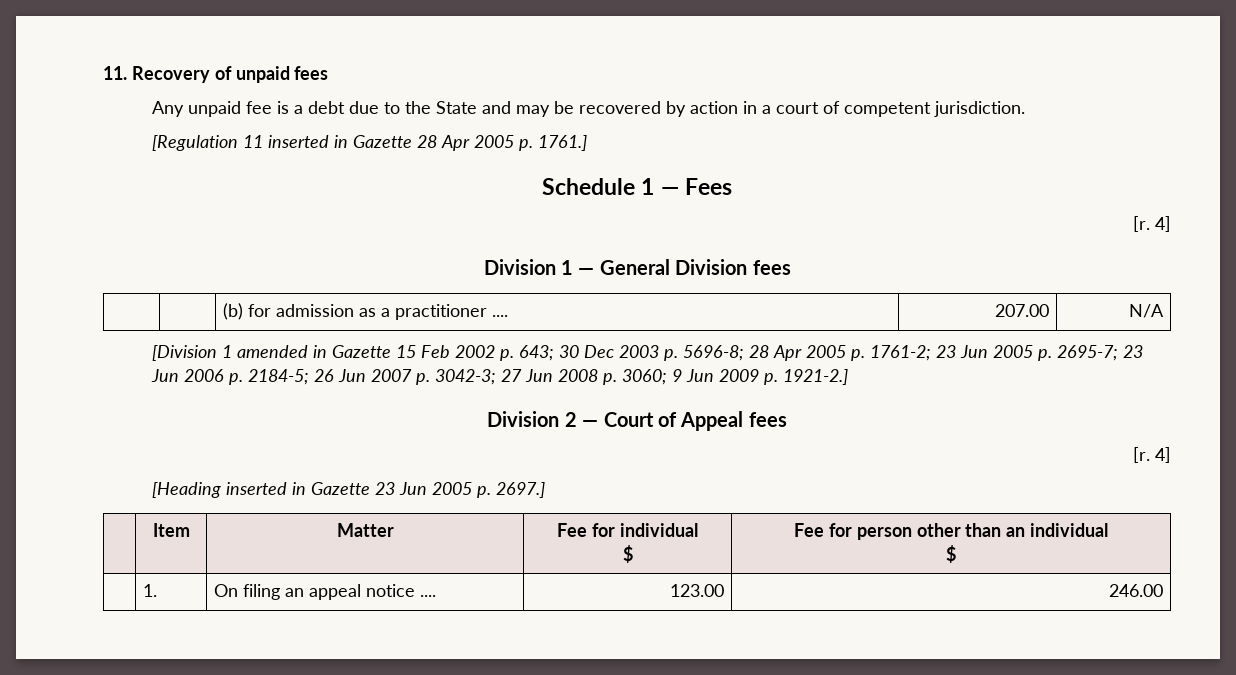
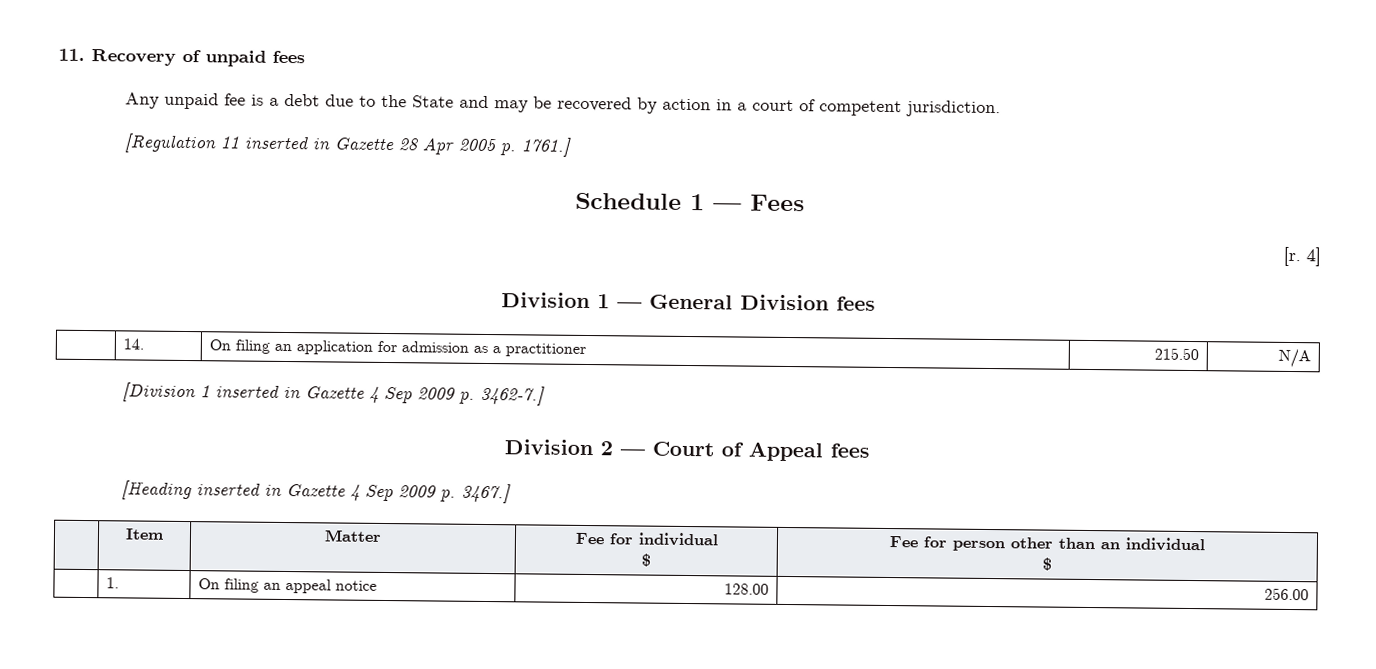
[223,303,244,320] | (b) -> [123,338,145,350] [209,339,374,355] 14. | On filing an application
[492,315,509,317] [994,304,1049,317] .... | 207.00 -> [1153,347,1199,361] | 215.50
[237,345,1144,361] [151,369,849,385] amended in Gazette 15 Feb 2002 p. 643; 30 Dec 2003 p. 5696-8; 28 Apr 2005 p. 1761-2; 23 Jun 2005 p. 2695-7; 23 Jun 2006 p. 2184-5; 26 Jun 2007 p. 3042-3; 27 Jun 2008 p. 3060; 9 Jun 2009 p. 1921-2.] -> [214,384,545,406] inserted in Gazette 4 Sep 2009 p. 3462-7.]
[1133,447,1171,463] // [r. 4] -> (870, 450) none
[375,482,546,498] 23 Jun 2005 p. 2697.] -> [349,483,511,504] 4 Sep 2009 p. 3467.]
[420,595,437,597] [669,584,724,597] [1108,584,1163,597] .... | 123.00 | 246.00 -> [723,583,769,595] [1263,587,1309,601] | 128.00 | 256.00

